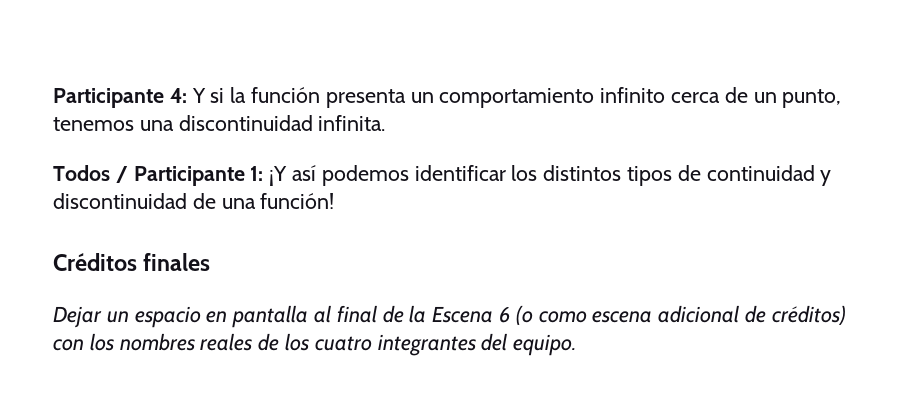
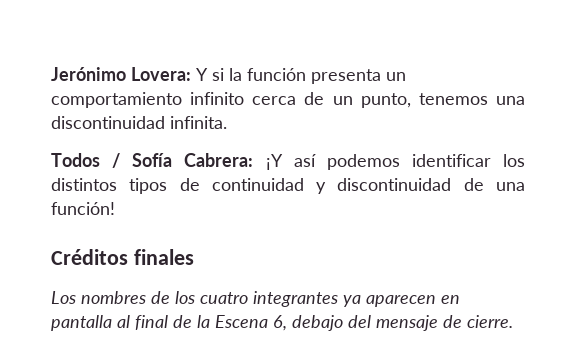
[53,88,187,108] Participante 4: -> [51,67,191,81] Jerónimo Lovera:
[133,166,264,186] Participante 1: -> [132,153,254,167] Sofía Cabrera:
[53,306,201,328] Dejar un espacio -> [51,291,436,307] Los nombres de los cuatro integrantes ya aparecen
[499,305,846,325] [53,333,577,356] 6 (o como escena adicional de créditos) con los nombres reales de los cuatro integrantes del equipo. -> [273,315,513,331] 6, debajo del mensaje de cierre.

